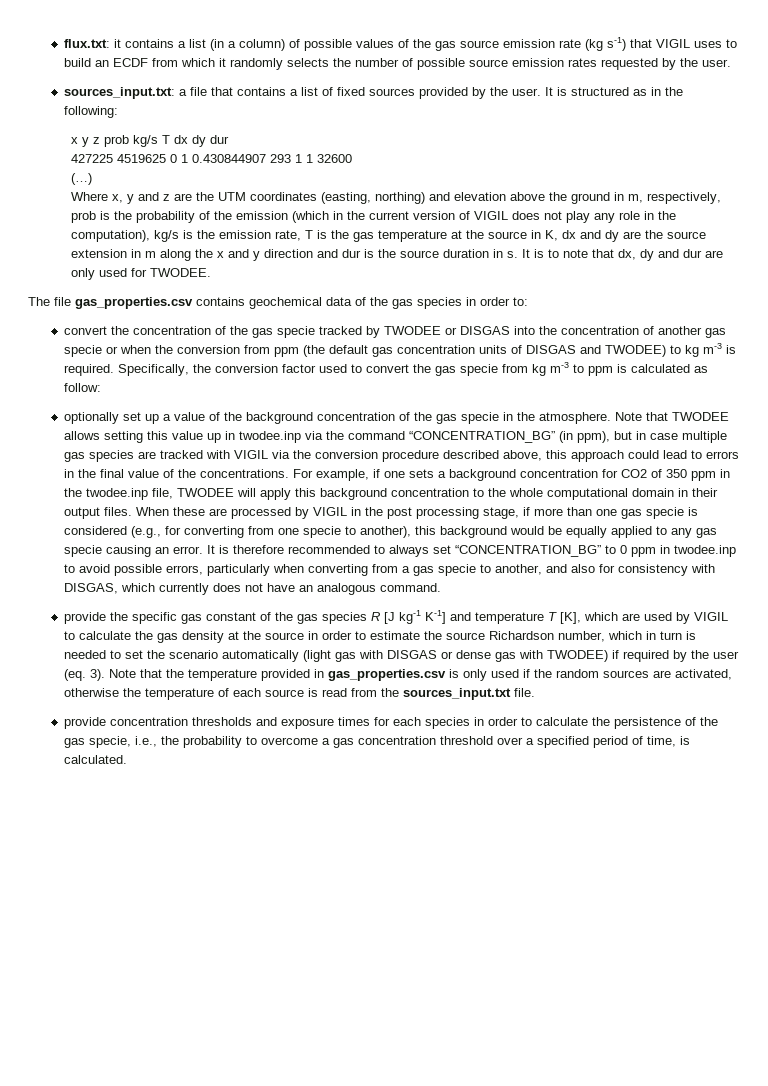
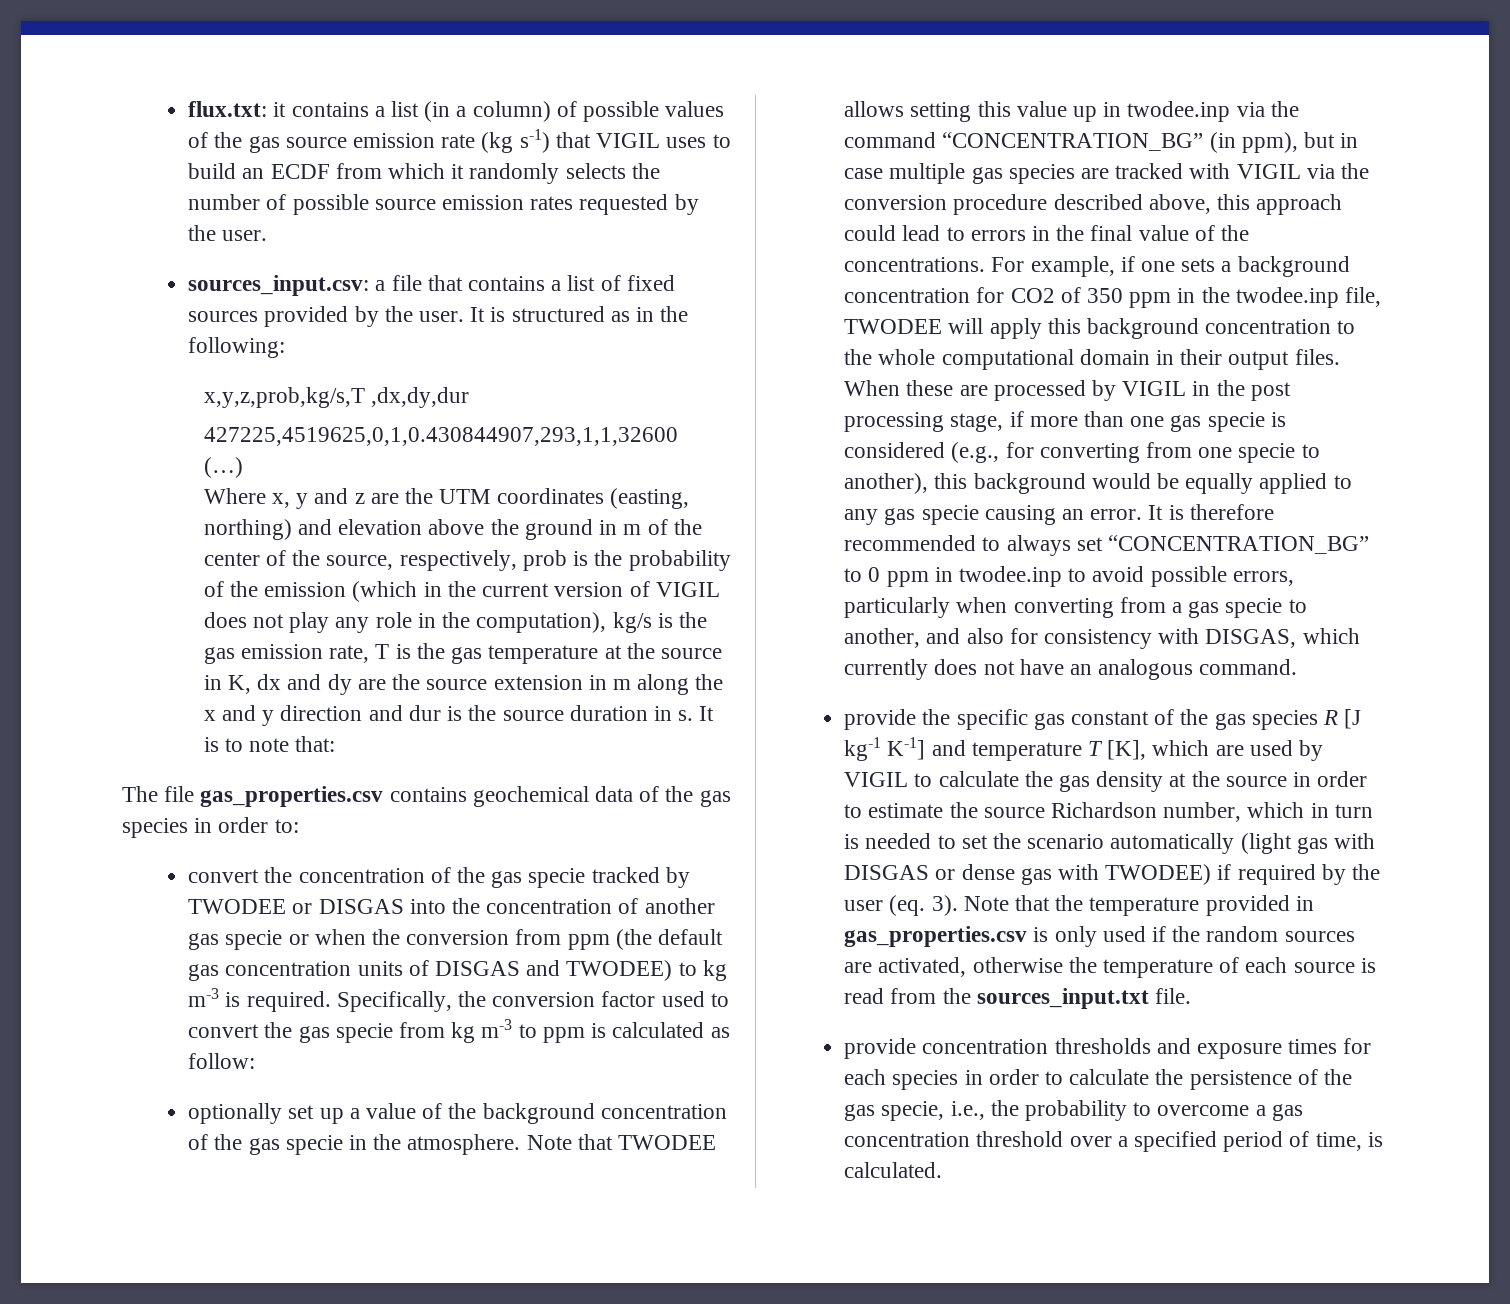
[63,87,175,99] sources_input.txt: -> [188,275,370,296] sources_input.csv:
[70,135,229,147] [70,154,352,163] x y z prob kg/s T dx dy dur // 427225 4519625 0 1 0.430844907 293 1 1 32600 -> [203,387,470,408] [203,427,678,446] x,y,z,prob,kg/s,T ,dx,dy,dur // 427225,4519625,0,1,0.430844907,293,1,1,32600
[627,194,643,203] m, -> [623,519,702,535] [203,550,394,570] m of the center of the source,
(215, 234) none -> [203,647,235,664] gas
[591,249,723,261] [70,268,211,280] that dx, dy and dur are only used for TWODEE. -> [295,736,336,752] that:

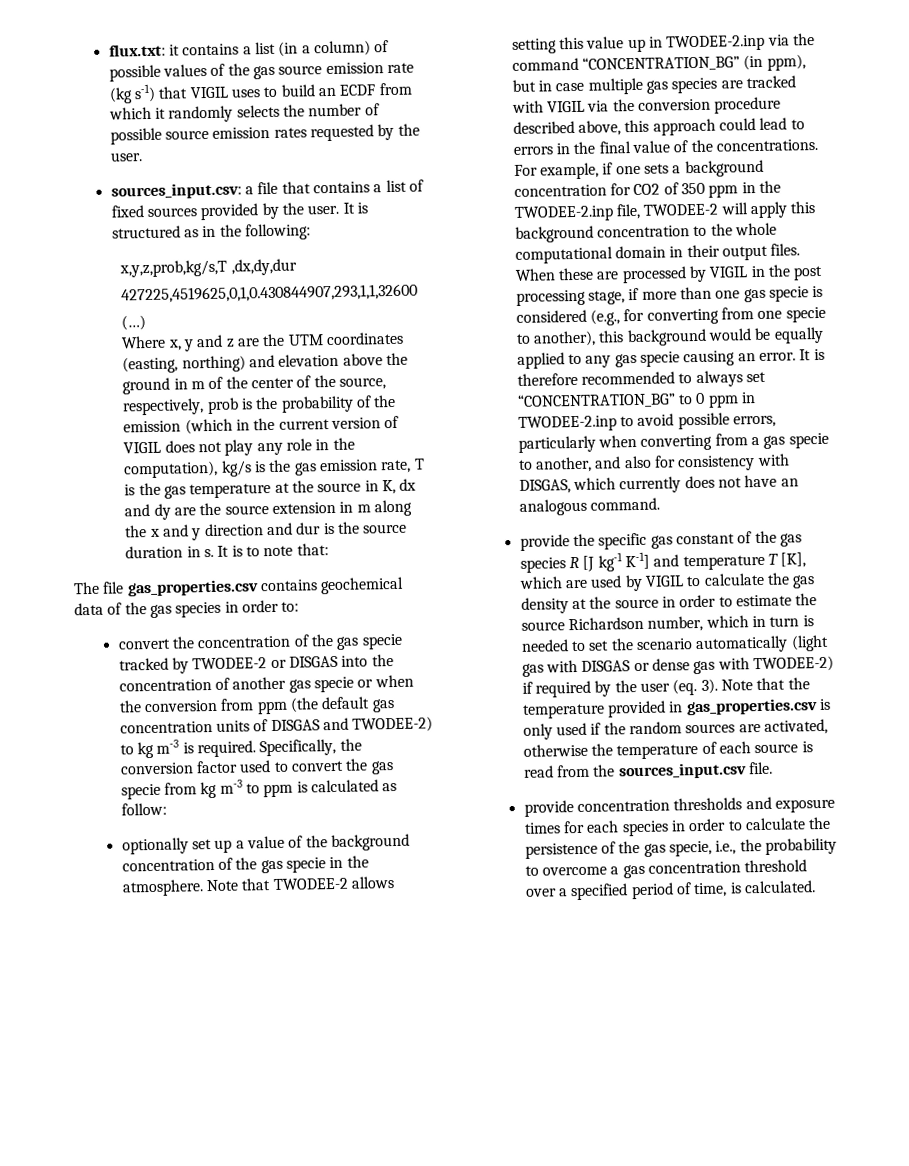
[188,899,287,914] TWODEE -> [192,657,268,670] TWODEE-2
[566,960,673,981] TWODEE) -> [352,716,434,733] TWODEE-2)
[618,1135,717,1150] TWODEE -> [272,877,349,891] TWODEE-2
[1127,101,1231,122] twodee.inp -> [666,34,766,52] TWODEE-2.inp
[1235,287,1382,308] [844,319,943,334] twodee.inp file, TWODEE -> [513,203,719,222] TWODEE-2.inp file, TWODEE-2
[959,566,1063,587] twodee.inp -> [517,415,617,432] TWODEE-2.inp
[1105,864,1212,885] TWODEE) -> [753,655,835,673] TWODEE-2)
[976,988,1149,1009] sources_input.txt -> [617,762,747,780] sources_input.csv

